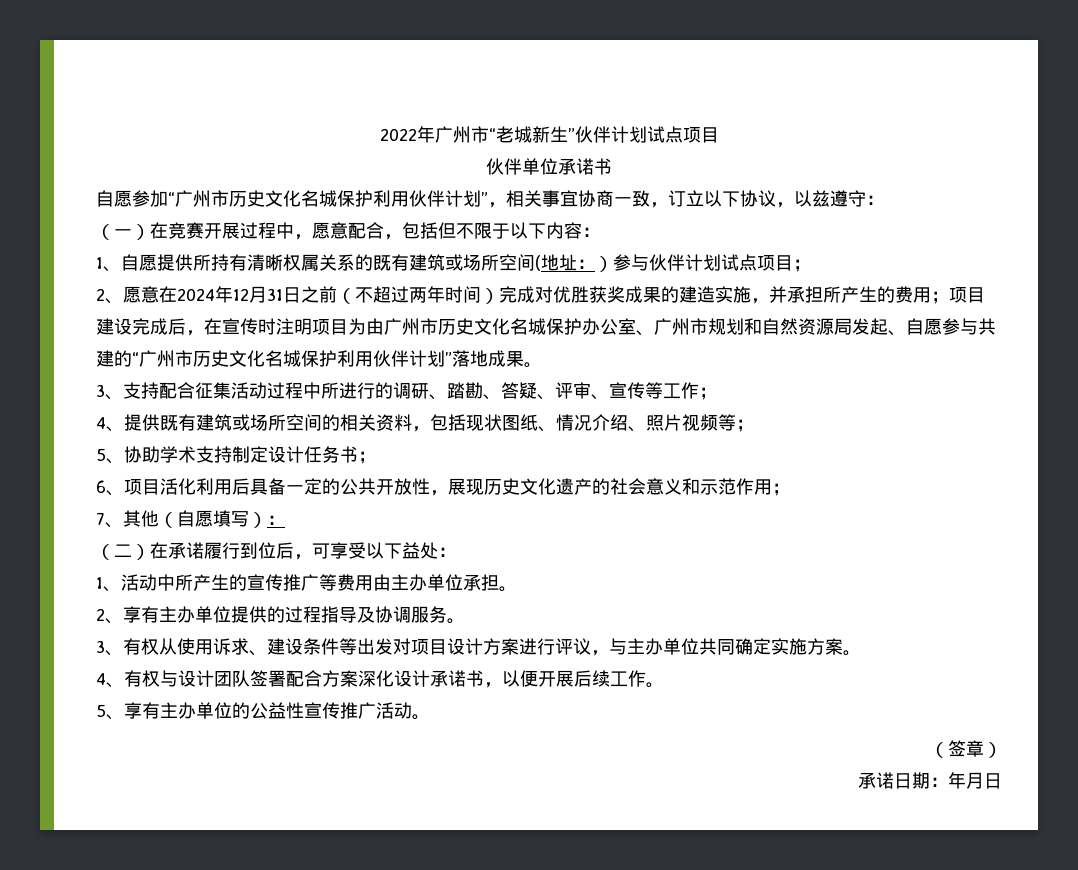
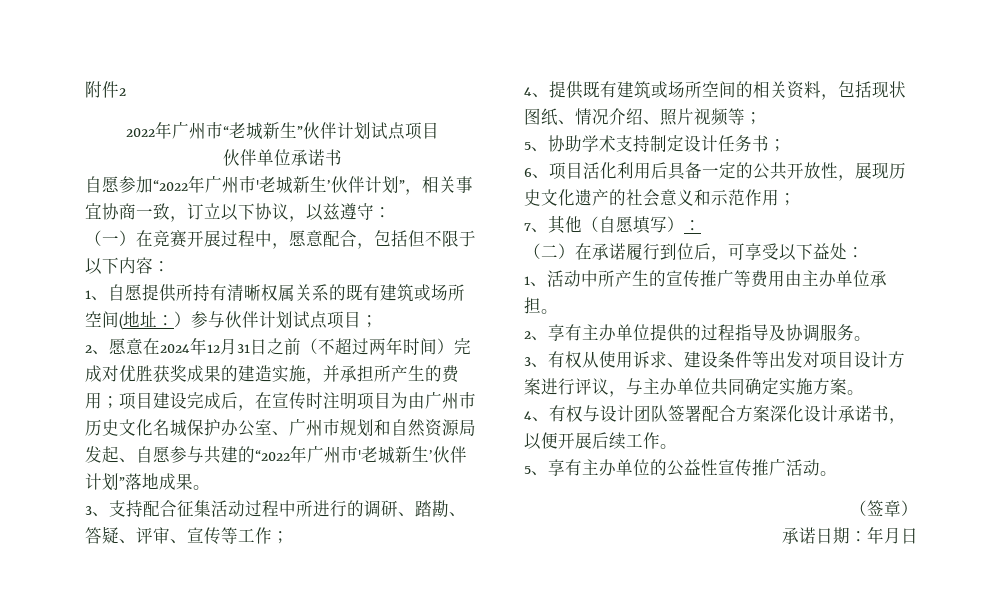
(379, 134) none -> [85,81,126,98] 附件2 //
[168,190,409,207] “广州市历史文化名城保护利用 -> [153,175,331,194] “2022年广州市'老城新生’
[132,350,373,367] “广州市历史文化名城保护利用 -> [255,445,433,464] “2022年广州市'老城新生’

